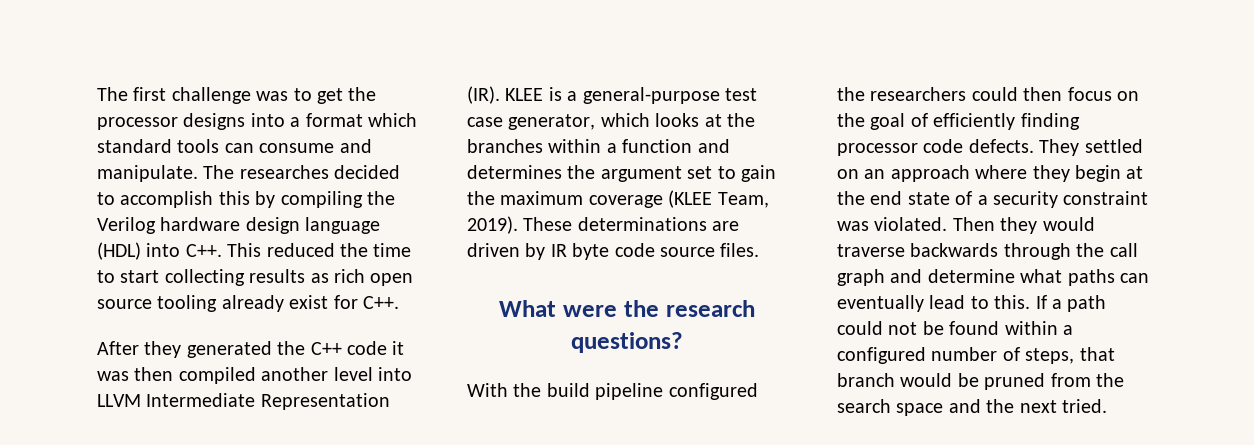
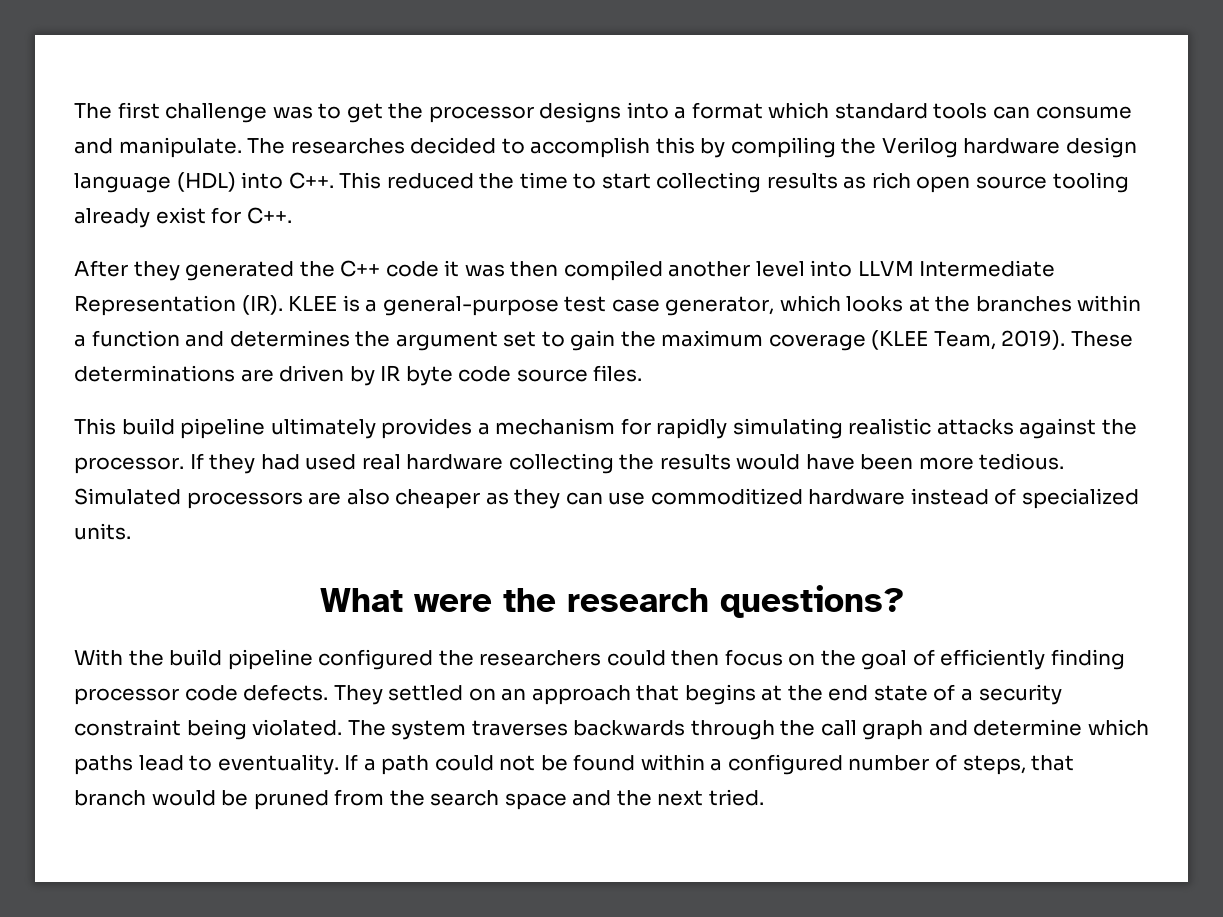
(760, 250) none -> [74,418,1137,439] [74,453,1065,474] [74,488,1139,509] [74,523,131,540] // This build pipeline ultimately provides a mechanism for rapidly simulating realistic attacks against the processor. If they had used real hardware collecting the results would have been more tedious. Simulated processors are also cheaper as they can use commoditized hardware instead of specialized units.
[975,165,1121,182] where they begin -> [636,684,756,705] that begins
[837,217,1095,234] [837,244,905,257] was violated. Then they would traverse -> [186,719,568,740] being violated. The system traverses
[1020,269,1149,286] [837,295,924,312] what paths can eventually -> [1087,719,1149,736] [74,755,133,775] which paths
[994,295,1031,309] this. -> [217,754,339,775] eventuality.

